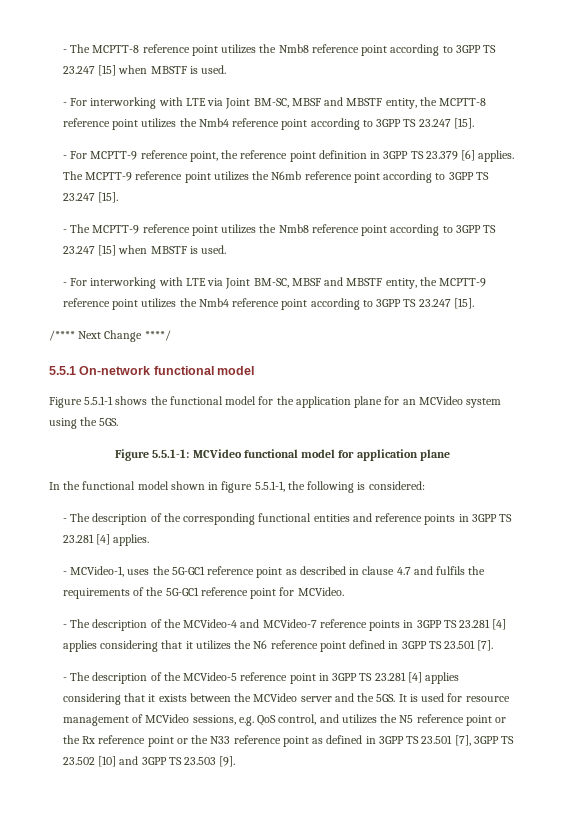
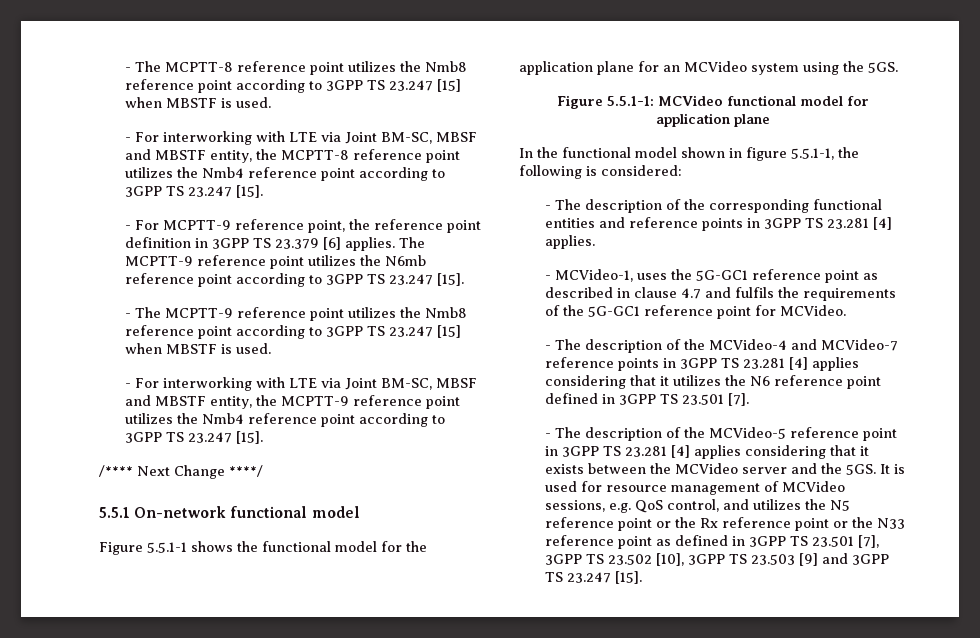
[98,756,117,767] [10] -> [656,553,819,566] [10], 3GPP TS 23.503 [9]
[184,756,236,767] 23.503 [9]. -> [567,571,643,584] 23.247 [15].

